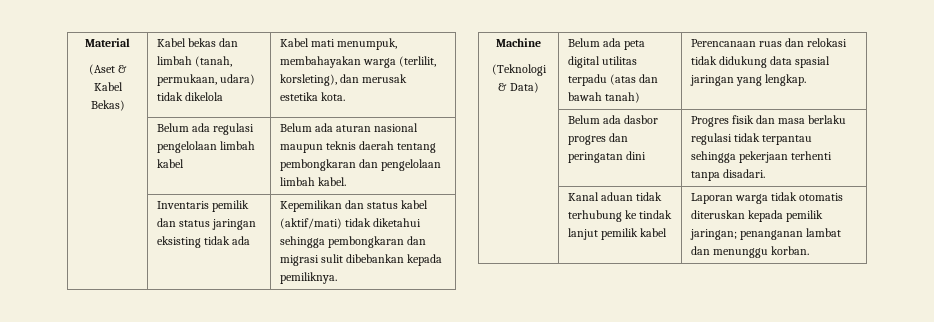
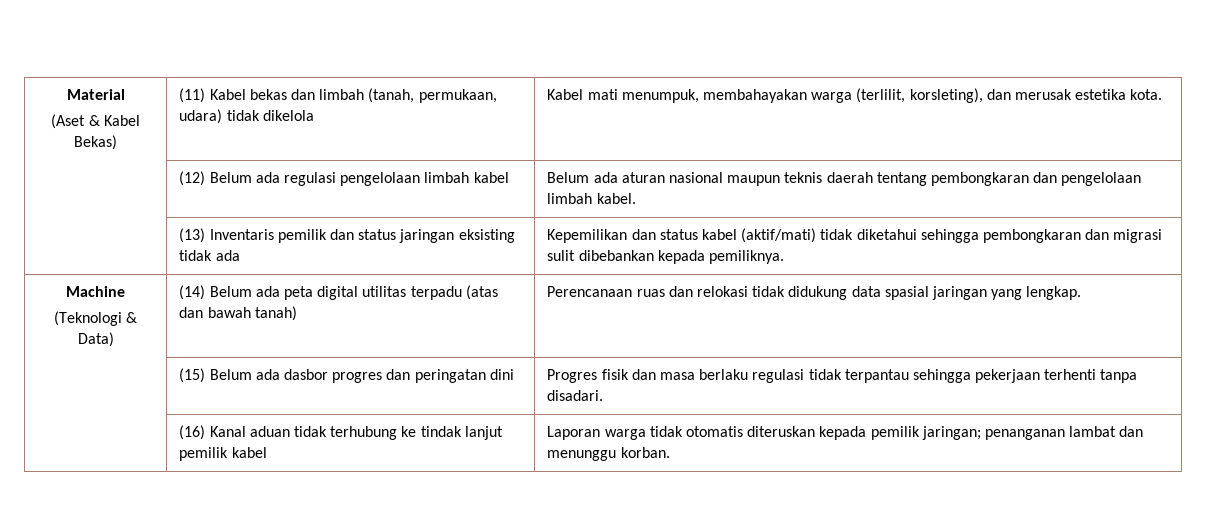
(125, 105) none -> [179,88,206,103] (11)
(346, 96) none -> [179,171,206,186] (12)
(347, 181) none -> [179,228,206,243] (13)
(539, 87) none -> [179,285,206,300] (14)
(807, 80) none -> [179,368,206,383] (15)
(766, 173) none -> [179,425,206,440] (16)

